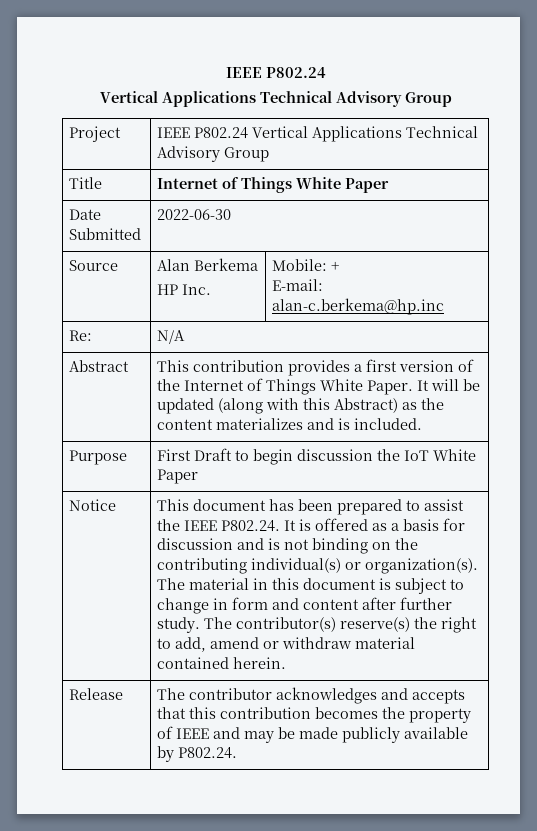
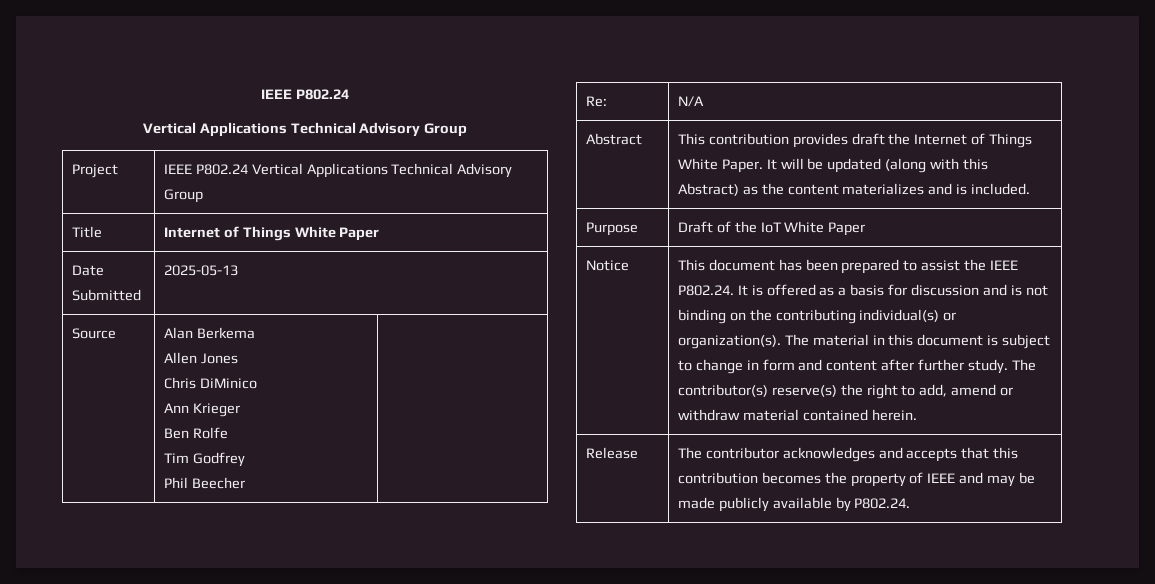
[157,209,232,220] 2022-06-30 -> [163,265,238,276] 2025-05-13
[157,284,212,295] [272,259,340,271] [272,279,324,291] [272,298,445,315] HP Inc. | Mobile: + // E-mail: alan-c.berkema@hp.inc -> [163,352,238,364] [163,377,257,389] [163,403,240,417] [163,427,228,439] [163,452,245,467] [163,477,245,489] Allen Jones // Chris DiMinico // Ann Krieger // Ben Rolfe // Tim Godfrey // Phil Beecher |
[354,359,475,372] a first version of -> [851,133,885,145] draft
[157,448,374,465] First Draft to begin discussion -> [677,221,731,233] Draft of

